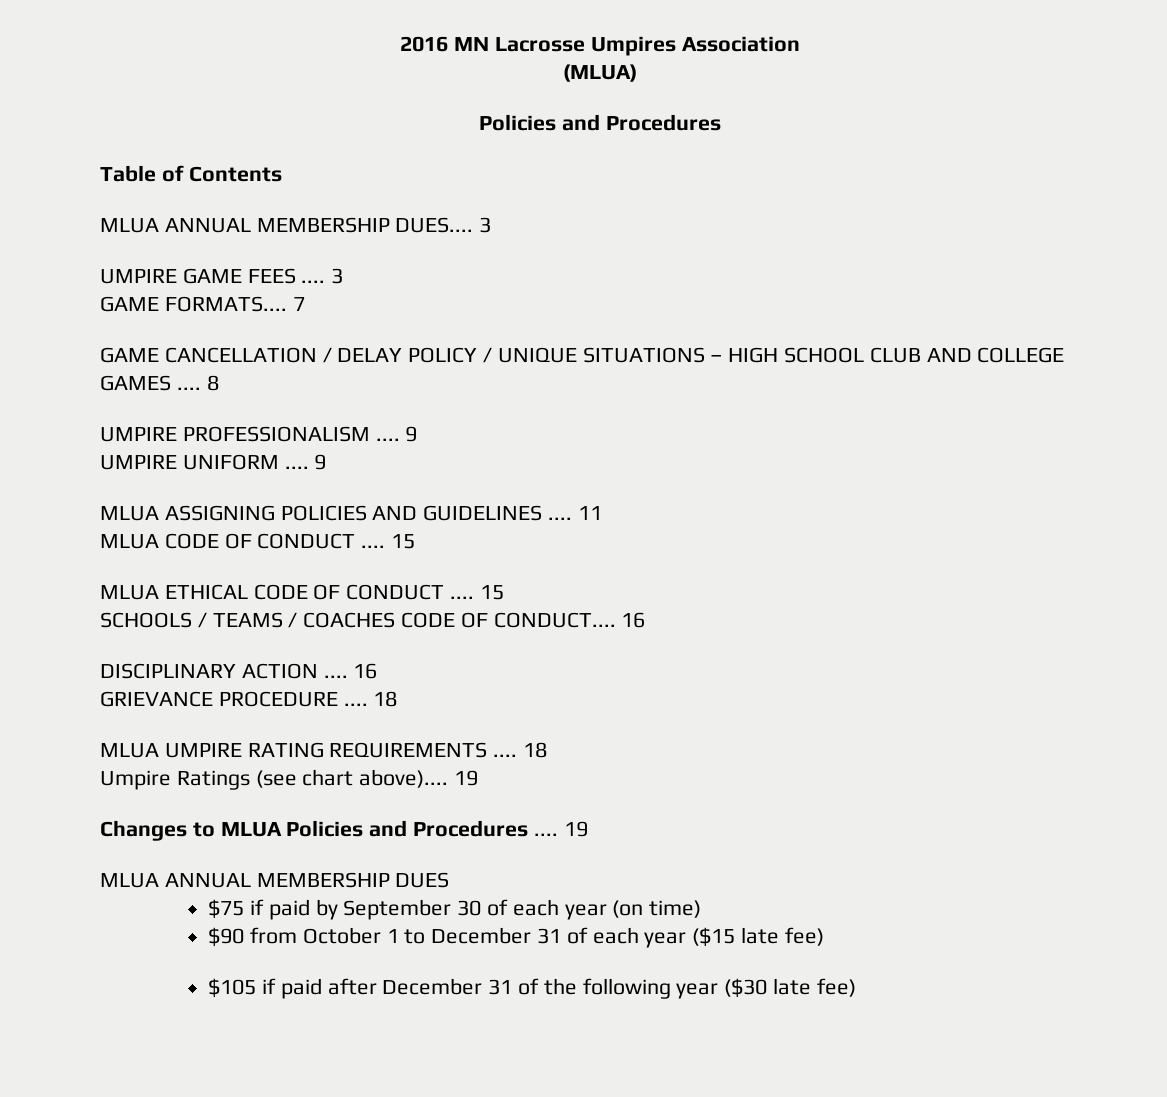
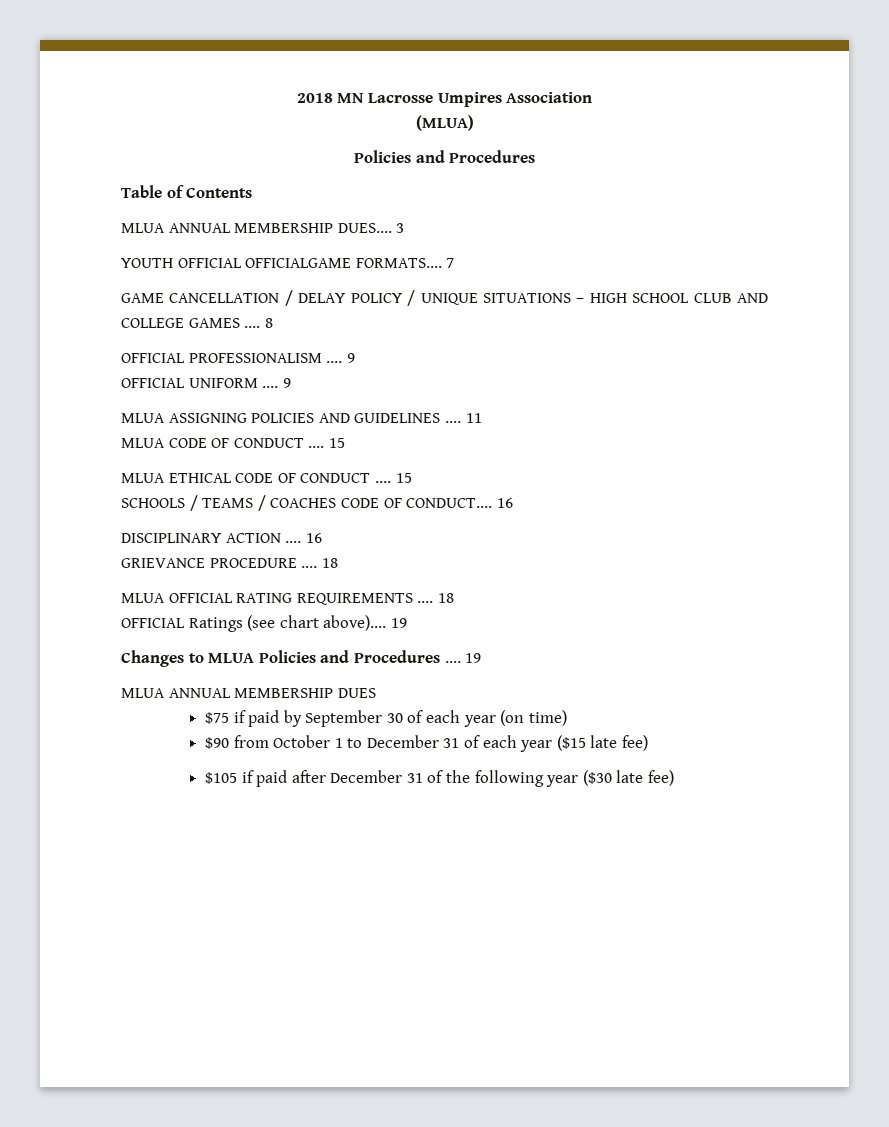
[400,36,449,52] 2016 -> [296,93,333,103] 2018
[100,268,344,284] [100,296,159,312] UMPIRE GAME FEES .... 3 // GAME -> [121,258,352,268] YOUTH OFFICIAL OFFICIALGAME
[100,427,177,442] UMPIRE -> [121,353,185,363] OFFICIAL
[100,455,177,470] UMPIRE -> [121,378,185,388] OFFICIAL
[164,743,242,758] UMPIRE -> [168,593,233,603] OFFICIAL
[100,770,171,790] Umpire -> [121,618,185,628] OFFICIAL

